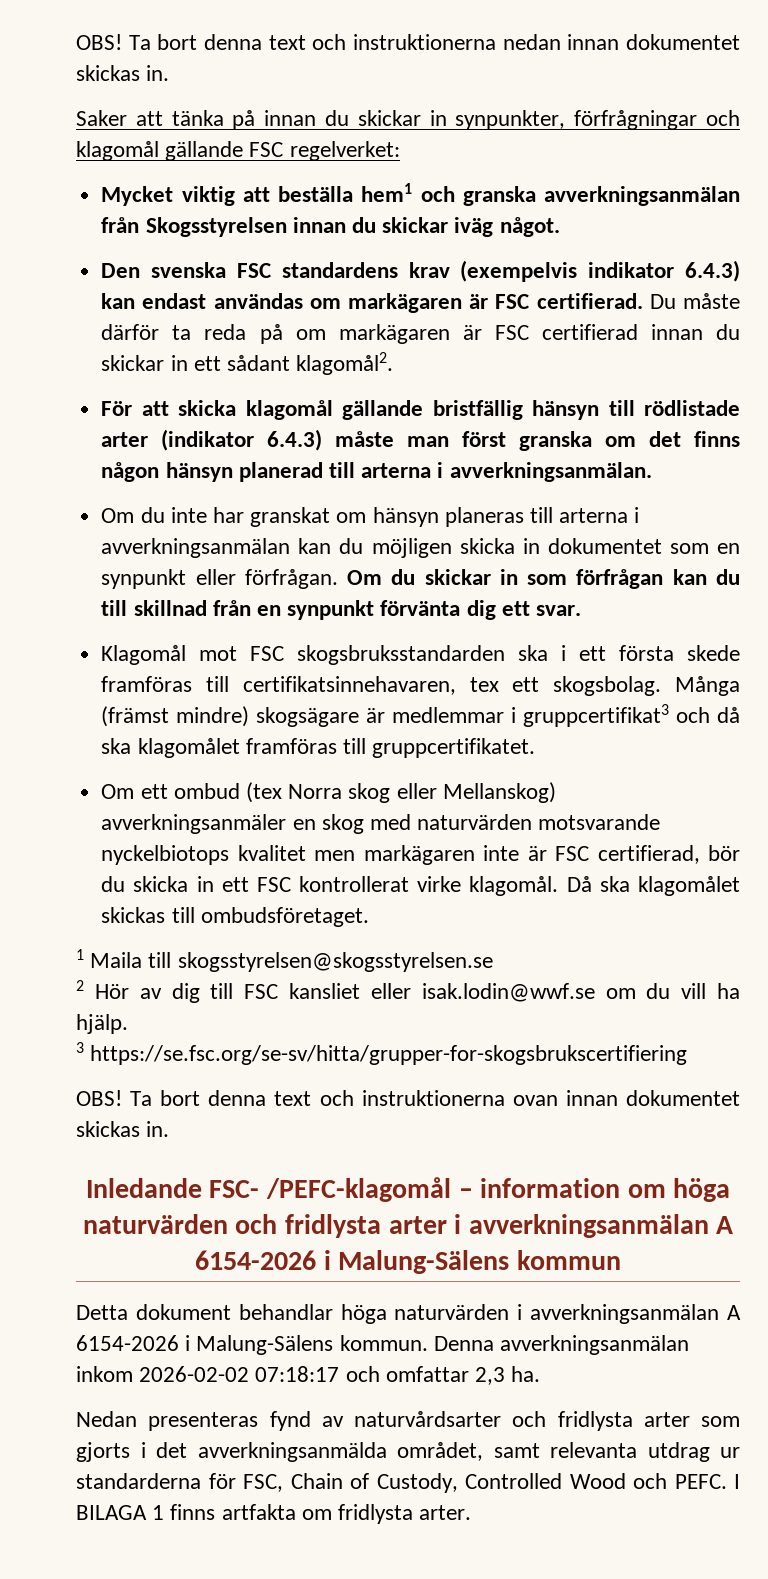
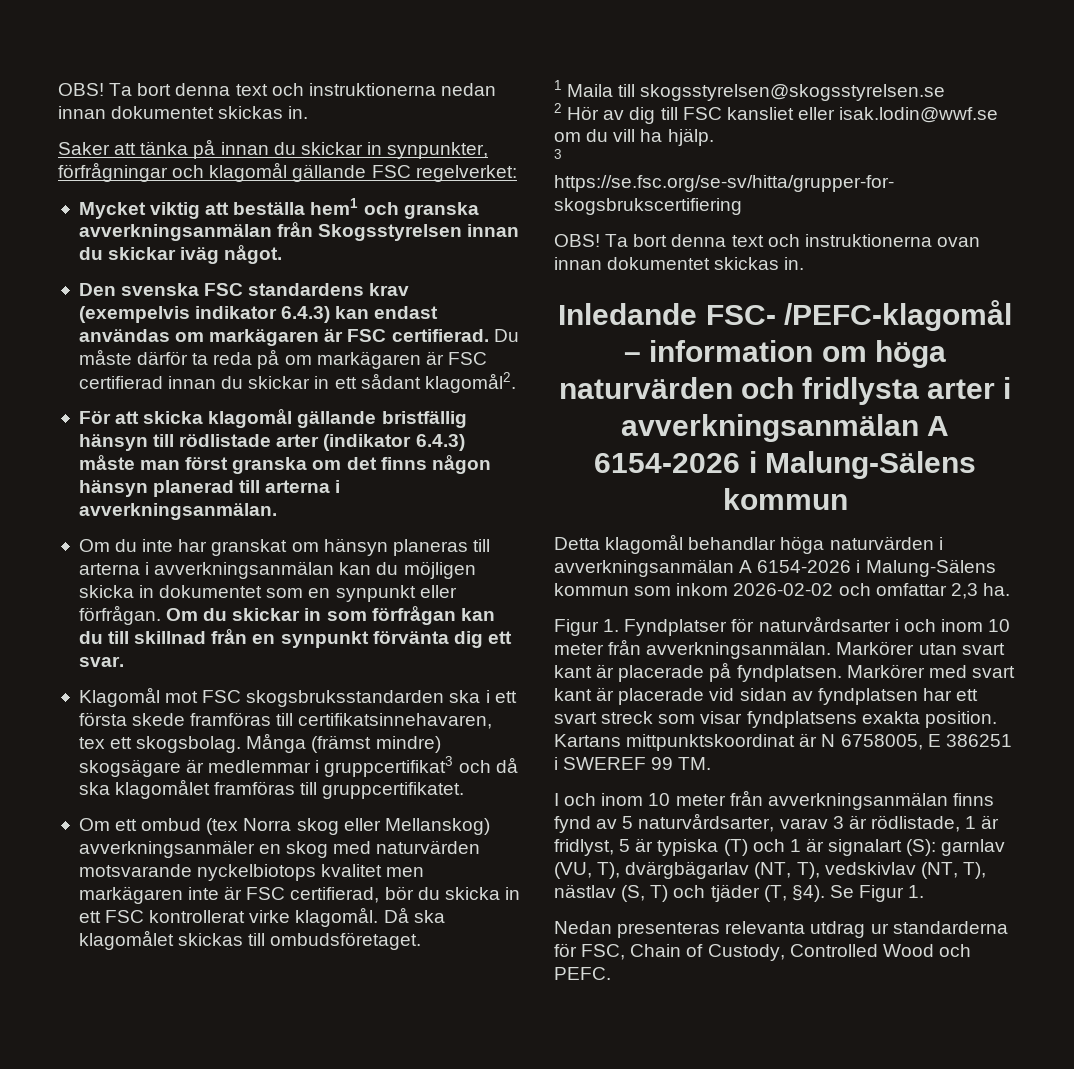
[135,1304,231,1320] dokument -> [605,534,684,554] klagomål
[339,1335,690,1355] kommun. Denna avverkningsanmälan -> [554,583,672,596] kommun som
[255,1366,340,1382] 07:18:17 -> (834, 589) none
[76,1411,740,1431] [76,1442,540,1462] Nedan presenteras fynd av naturvårdsarter och fridlysta arter som gjorts i det avverkningsanmälda området, samt -> [554,616,1011,636] [554,639,1005,659] [554,662,1015,682] [554,687,979,705] [554,711,997,728] [554,733,1012,751] [554,757,712,770] [554,790,994,810] [554,813,1000,833] [554,838,1006,856] [554,861,986,879] [554,884,925,902] [554,921,721,938] Figur 1. Fyndplatser för naturvårdsarter i och inom 10 meter från avverkningsanmälan. Markörer utan svart kant är placerade på fyndplatsen. Markörer med svart kant är placerade vid sidan av fyndplatsen har ett svart streck som visar fyndplatsens exakta position. Kartans mittpunktskoordinat är N 6758005, E 386251 i SWEREF 99 TM. // I och inom 10 meter från avverkningsanmälan finns fynd av 5 naturvårdsarter, varav 3 är rödlistade, 1 är fridlyst, 5 är typiska (T) och 1 är signalart (S): garnlav (VU, T), dvärgbägarlav (NT, T), vedskivlav (NT, T), nästlav (S, T) och tjäder (T, §4). Se Figur 1. // Nedan presenteras
[734,1474,740,1489] [76,1504,472,1524] I BILAGA 1 finns artfakta om fridlysta arter. -> (611, 973) none

